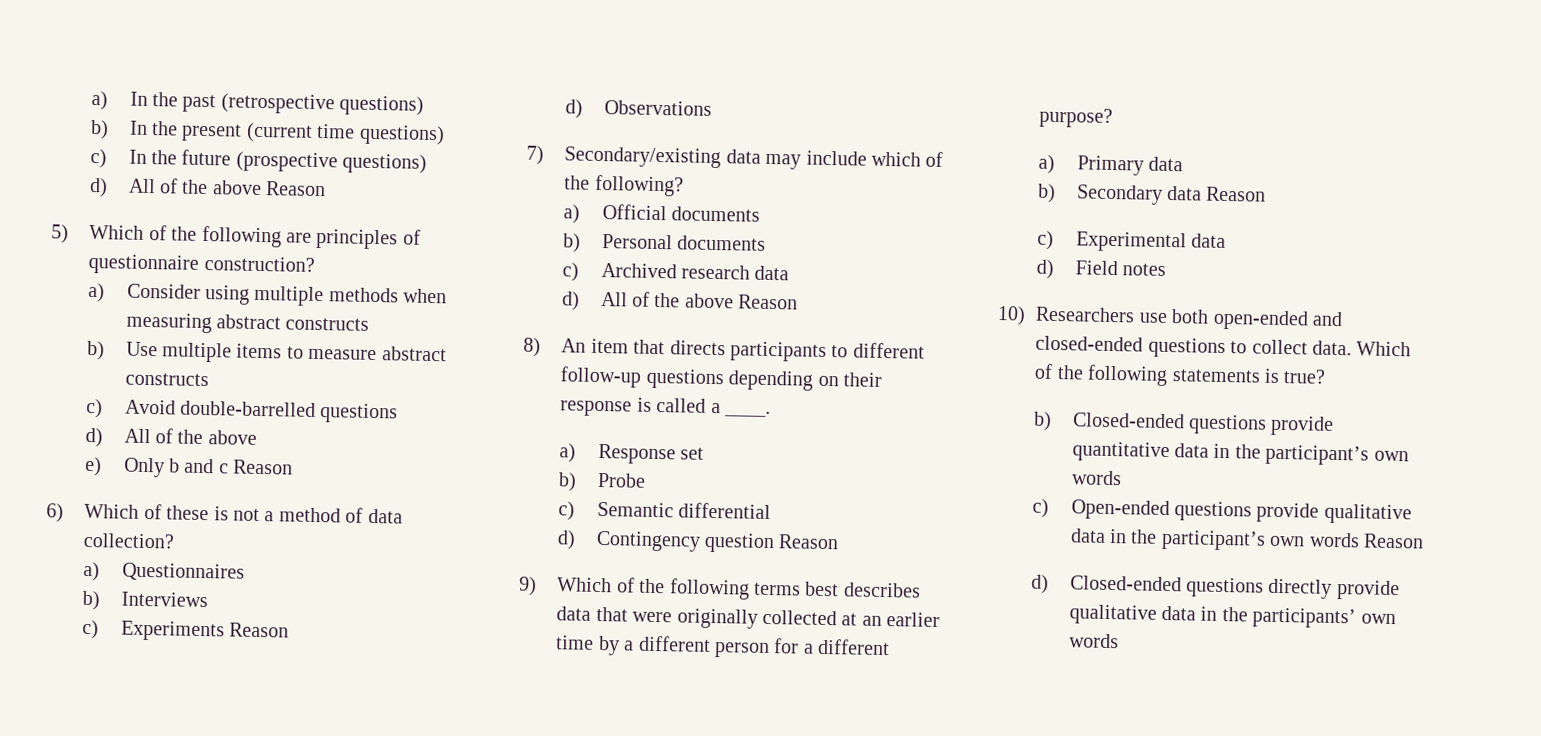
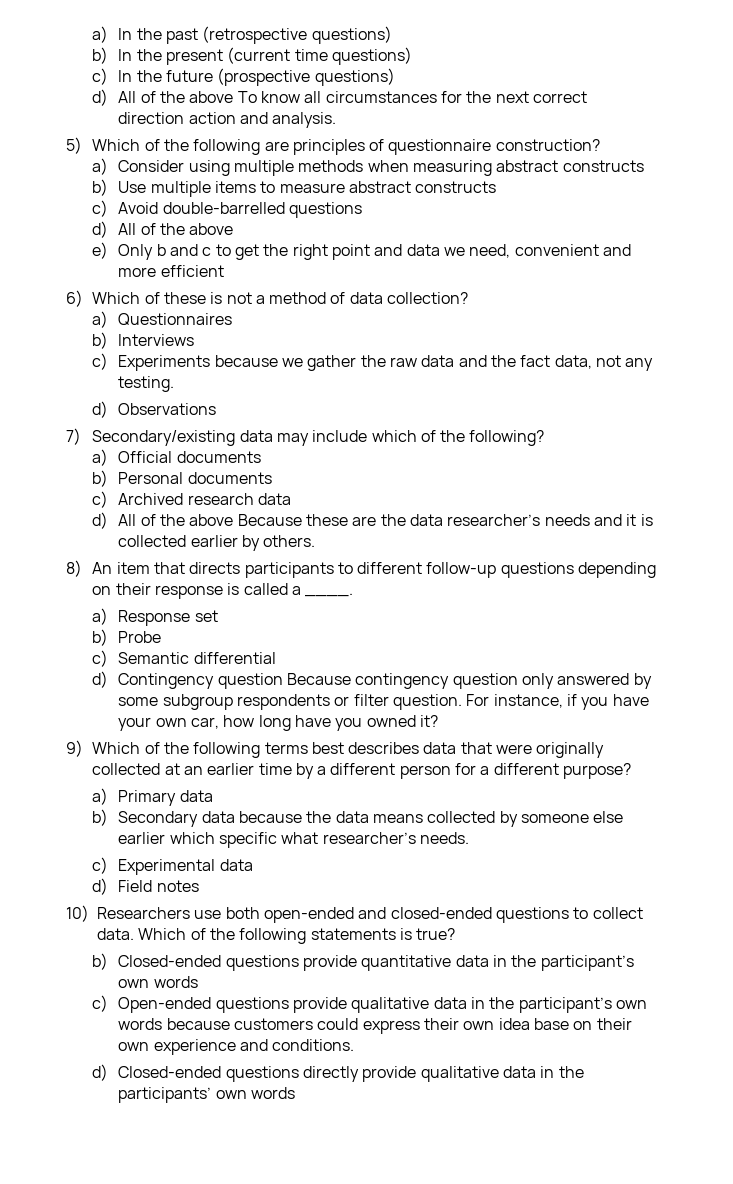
[265,181,327,197] Reason -> [237,91,587,103] [118,112,337,128] To know all circumstances for the next correct direction action and analysis.
[233,459,294,475] Reason -> [215,244,631,260] [118,265,224,277] to get the right point and data we need, convenient and more efficient
[229,622,290,638] Reason -> [214,355,654,371] [118,376,175,392] because we gather the raw data and the fact data, not any testing.
[738,294,799,310] Reason -> [237,514,653,526] [118,535,316,551] Because these are the data researcher’s needs and it is collected earlier by others.
[778,534,840,550] Reason -> [287,673,652,689] [118,694,649,710] [118,715,439,731] Because contingency question only answered by some subgroup respondents or filter question. For instance, if you have your own car, how long have you owned it?
[1206,186,1267,202] Reason -> [239,811,624,827] [118,832,470,848] because the data means collected by someone else earlier which specific what researcher’s needs.
[1363,533,1425,549] Reason -> [166,1018,632,1034] [118,1039,355,1055] because customers could express their own idea base on their own experience and conditions.

